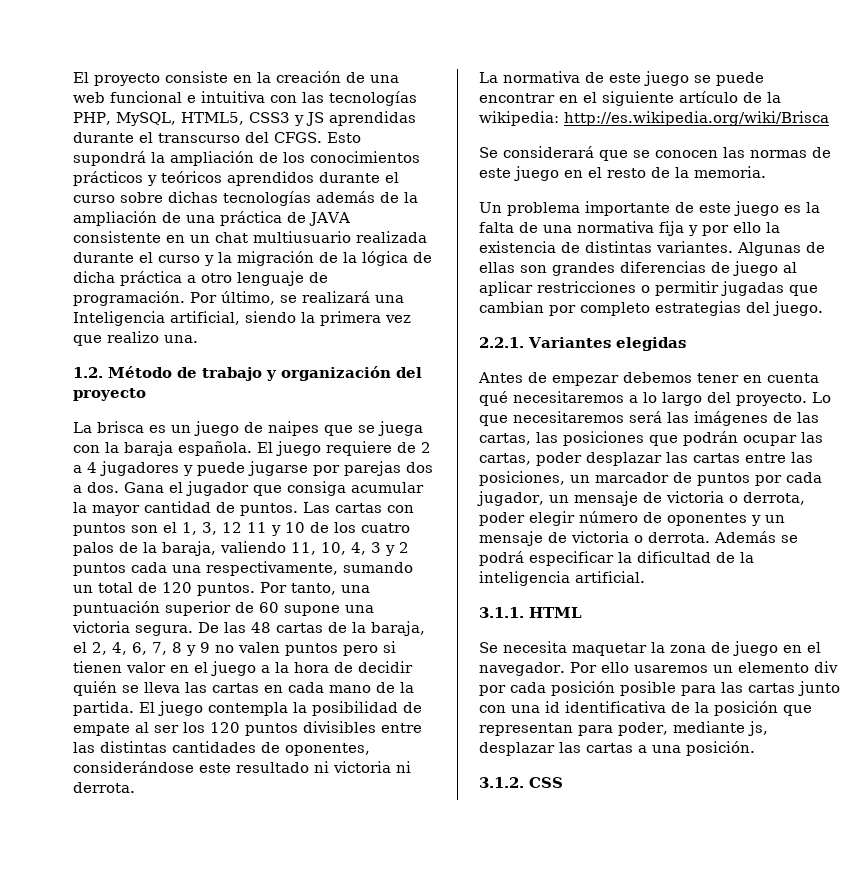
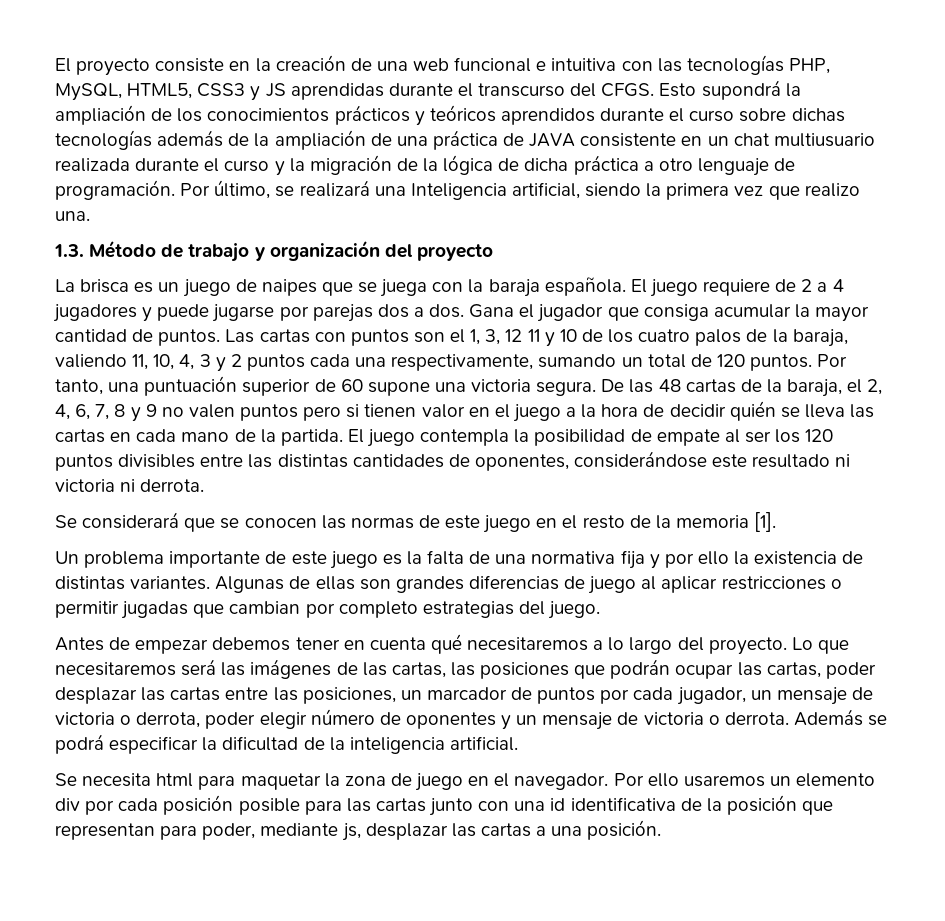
[73,367,103,378] 1.2. -> [54,244,84,257] 1.3.
[479,71,764,86] [479,91,781,106] [479,111,829,126] // La normativa de este juego se puede encontrar en el siguiente artículo de la wikipedia: http://es.wikipedia.org/wiki/Brisca -> (205, 485) none
[694,166,766,178] memoria. -> [675,512,777,532] memoria [1].
[479,337,686,351] // 2.2.1. Variantes elegidas -> (601, 610) none
[479,607,582,618] // 3.1.1. HTML -> (518, 743) none
(567, 647) none -> [156,773,236,790] html para
[479,777,563,788] // 3.1.2. CSS -> (662, 830) none

